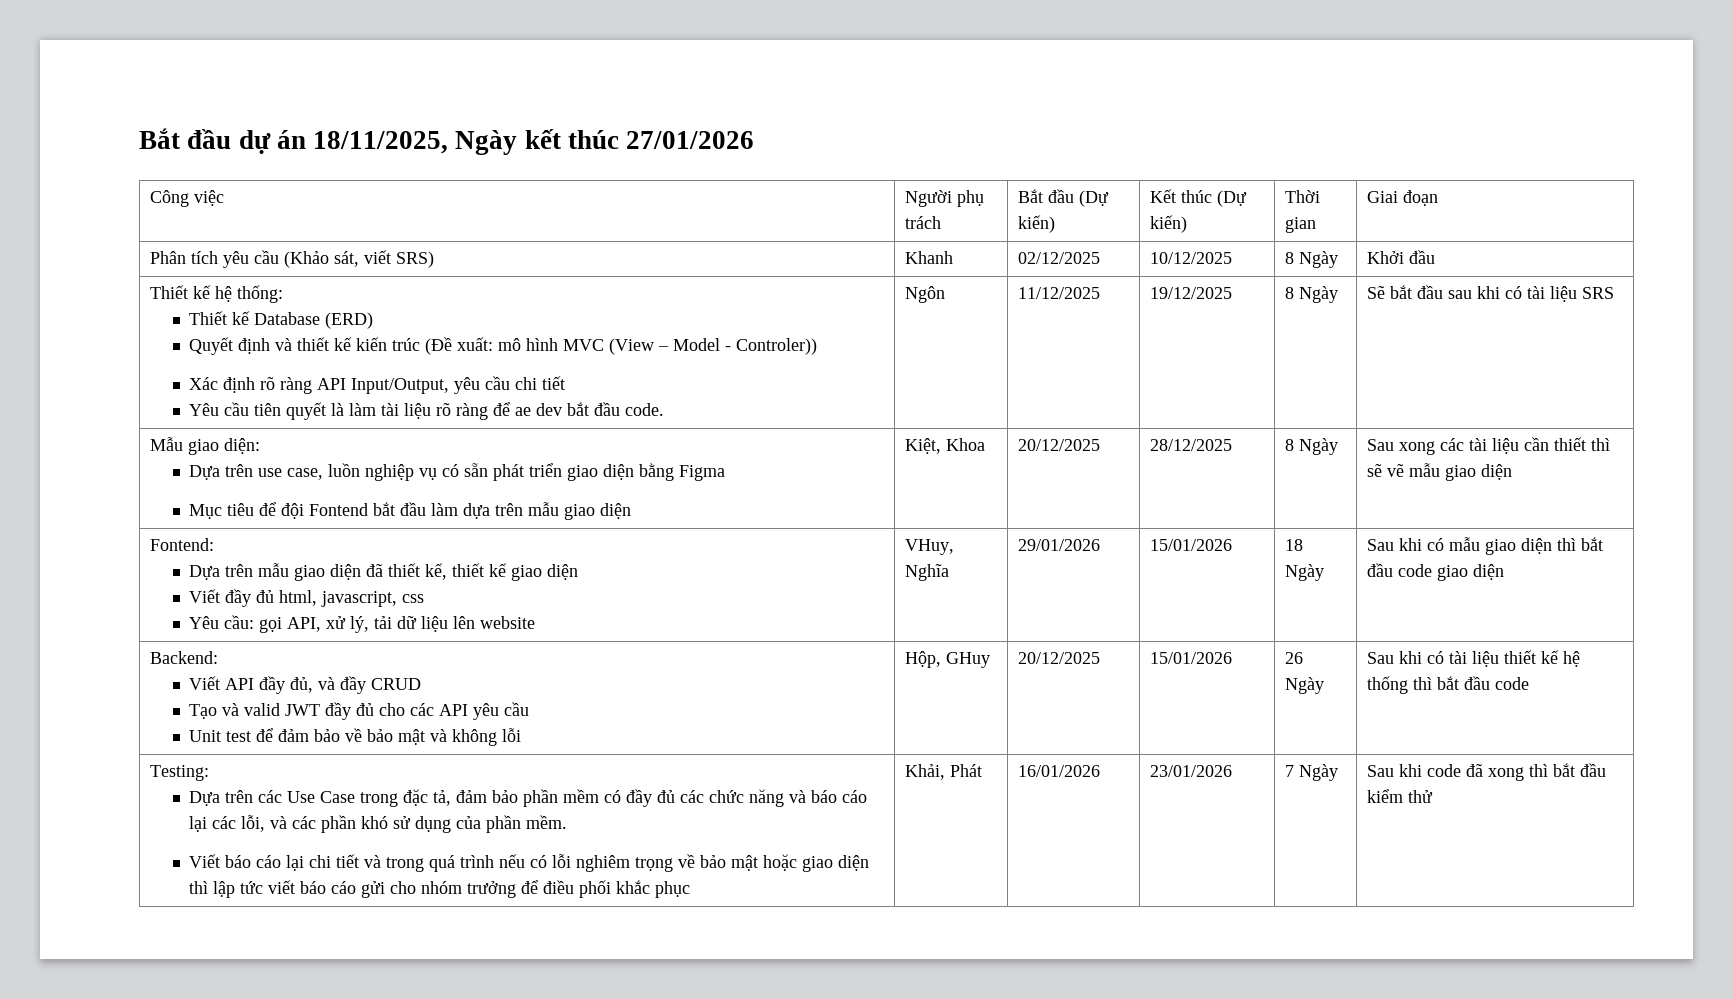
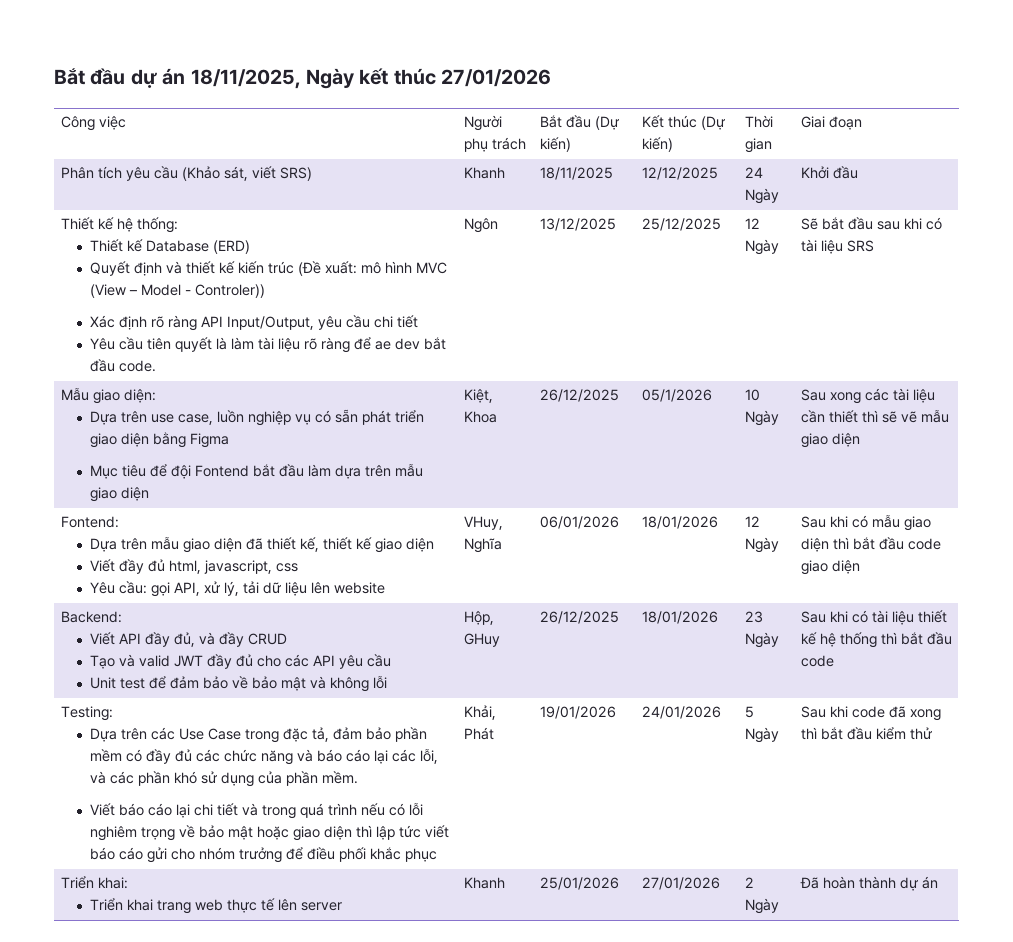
[1018,252,1101,264] [1150,252,1233,264] [1285,252,1295,264] 02/12/2025 | 10/12/2025 | 8 -> [539,167,613,180] [641,167,718,180] [744,167,763,178] 18/11/2025 | 12/12/2025 | 24
[1018,287,1101,299] [1150,287,1233,299] [1285,287,1295,299] 11/12/2025 | 19/12/2025 | 8 -> [539,218,616,231] [641,218,721,231] [744,218,760,229] 13/12/2025 | 25/12/2025 | 12
[1018,439,1101,451] [1150,439,1233,451] [1285,439,1295,451] 20/12/2025 | 28/12/2025 | 8 -> [539,389,619,402] [641,389,712,402] [744,389,760,401] 26/12/2025 | 05/1/2026 | 10
[1018,539,1101,551] [1150,539,1233,551] [1285,539,1304,551] 29/01/2026 | 15/01/2026 | 18 -> [539,516,619,529] [641,516,718,529] [744,516,760,527] 06/01/2026 | 18/01/2026 | 12
[1018,652,1101,664] [1150,652,1233,664] [1285,652,1304,664] 20/12/2025 | 15/01/2026 | 26 -> [539,611,619,624] [641,611,718,624] [744,611,763,623] 26/12/2025 | 18/01/2026 | 23
[1018,765,1101,777] [1150,765,1233,777] [1285,765,1295,777] 16/01/2026 | 23/01/2026 | 7 -> [539,706,616,719] [641,706,721,719] [744,706,754,718] 19/01/2026 | 24/01/2026 | 5
(1434, 796) none -> [60,876,128,889] [90,898,343,914] [463,877,505,889] [539,877,619,890] [641,877,720,890] [744,877,754,888] [744,898,779,914] [799,876,938,891] // Triển khai: // Triển khai trang web thực tế lên server | Khanh | 25/01/2026 | 27/01/2026 | 2 Ngày | Đã hoàn thành dự án

